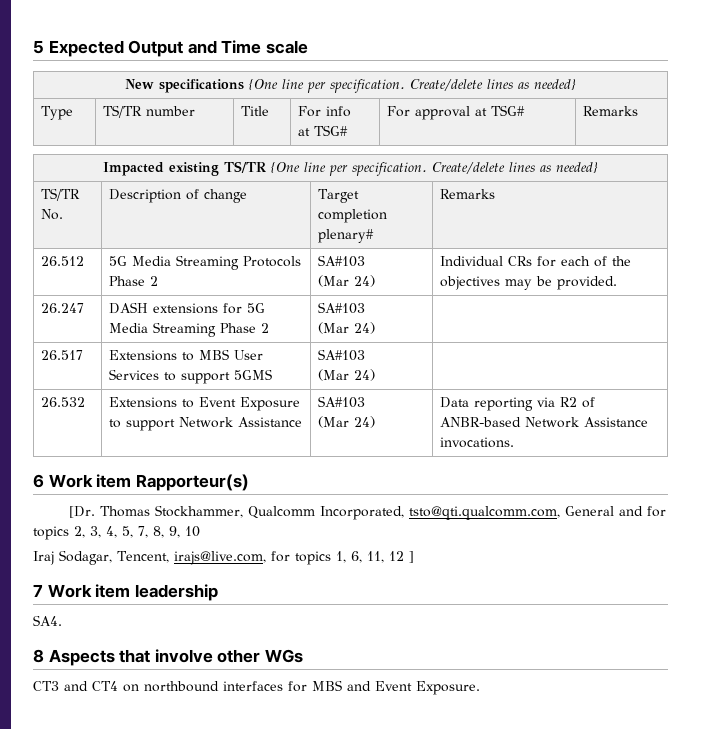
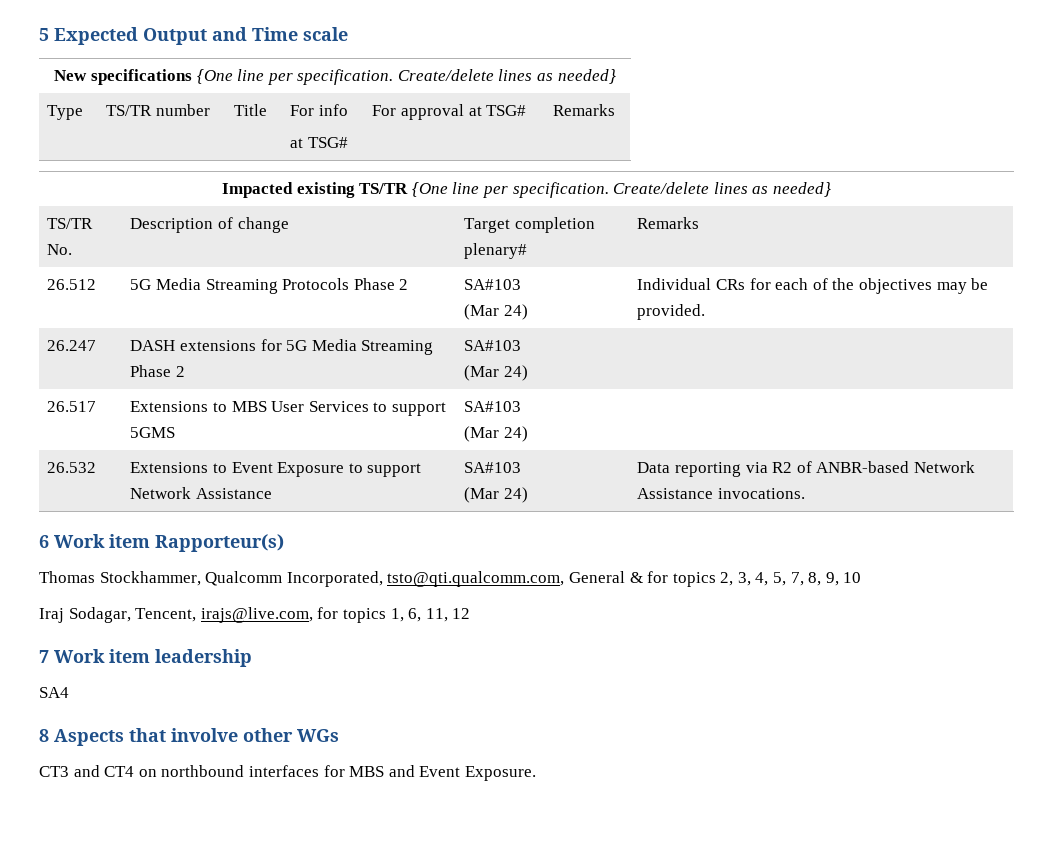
[69,506,96,518] [Dr. -> (284, 543) none
[619,506,644,516] and -> [629,572,643,583] &
[408,551,414,563] ] -> (471, 613) none
[33,615,62,626] SA4. -> [39,687,69,698] SA4

